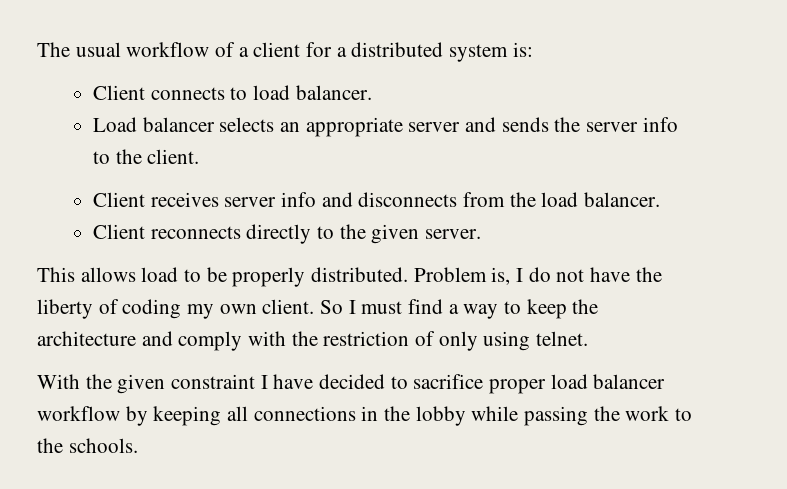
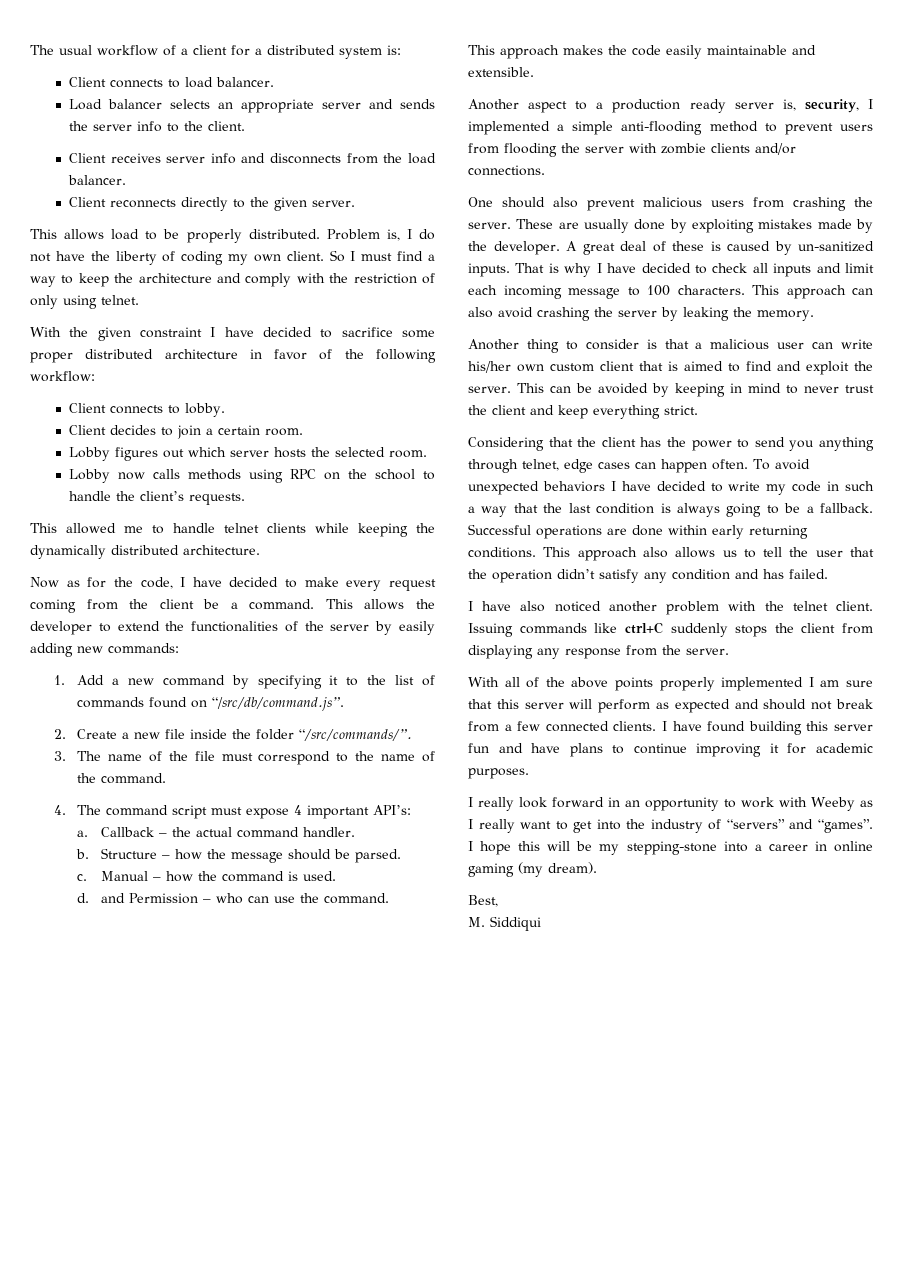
[489,374,666,394] [37,406,693,426] [37,438,138,453] proper load balancer workflow by keeping all connections in the lobby while passing the work to the schools. -> [401,330,435,338] [30,349,436,363] [30,371,95,382] [68,403,225,417] [68,425,303,439] [68,447,427,461] [68,469,436,483] [68,491,245,505] [30,523,435,537] [30,545,260,559] [30,577,436,591] [30,599,435,613] [30,621,435,635] [30,643,179,657] [53,675,436,689] [77,697,345,711] [53,729,413,741] [53,751,436,765] [77,773,167,784] [53,805,412,819] [77,827,355,838] [76,848,401,863] [77,871,336,882] [77,893,389,904] [468,45,816,59] [468,67,534,77] [468,99,873,113] [468,121,873,135] [468,143,796,157] [468,165,545,176] [468,197,873,211] [468,219,873,233] [468,241,874,255] [468,263,874,277] [468,285,873,299] [468,307,814,321] [468,339,873,353] [468,361,873,375] [468,383,874,397] [468,405,698,419] [468,437,874,451] [468,459,810,473] [468,481,874,495] [468,503,873,517] [468,524,808,539] [468,547,874,561] [468,569,828,583] [468,601,873,615] [468,622,873,637] [468,645,729,659] [468,677,873,691] [468,699,873,713] [468,721,873,735] [468,743,873,757] [468,768,529,779] [468,797,873,811] [468,819,873,833] [468,841,873,855] [468,862,597,877] [468,895,498,907] [468,916,541,931] some proper distributed architecture in favor of the following workflow: // Client connects to lobby. // Client decides to join a certain room. // Lobby figures out which server hosts the selected room. // Lobby now calls methods using RPC on the school to handle the client’s requests. // This allowed me to handle telnet clients while keeping the dynamically distributed architecture. // Now as for the code, I have decided to make every request coming from the client be a command. This allows the developer to extend the functionalities of the server by easily adding new commands: // 1. Add a new command by specifying it to the list of commands found on “/src/db/command.js”. // 2. Create a new file inside the folder “/src/commands/”. // 3. The name of the file must correspond to the name of the command. // 4. The command script must expose 4 important API’s: // a. Callback – the actual command handler. // b. Structure – how the message should be parsed. // c. Manual – how the command is used. // d. and Permission – who can use the command. // This approach makes the code easily maintainable and extensible. // Another aspect to a production ready server is, security, I implemented a simple anti-flooding method to prevent users from flooding the server with zombie clients and/or connections. // One should also prevent malicious users from crashing the server. These are usually done by exploiting mistakes made by the developer. A great deal of these is caused by un-sanitized inputs. That is why I have decided to check all inputs and limit each incoming message to 100 characters. This approach can also avoid crashing the server by leaking the memory. // Another thing to consider is that a malicious user can write his/her own custom client that is aimed to find and exploit the server. This can be avoided by keeping in mind to never trust the client and keep everything strict. // Considering that the client has the power to send you anything through telnet, edge cases can happen often. To avoid unexpected behaviors I have decided to write my code in such a way that the last condition is always going to be a fallback. Successful operations are done within early returning conditions. This approach also allows us to tell the user that the operation didn’t satisfy any condition and has failed. // I have also noticed another problem with the telnet client. Issuing commands like ctrl+C suddenly stops the client from displaying any response from the server. // With all of the above points properly implemented I am sure that this server will perform as expected and should not break from a few connected clients. I have found building this server fun and have plans to continue improving it for academic purposes. // I really look forward in an opportunity to work with Weeby as I really want to get into the industry of “servers” and “games”. I hope this will be my stepping-stone into a career in online gaming (my dream). // Best, // M. Siddiqui

